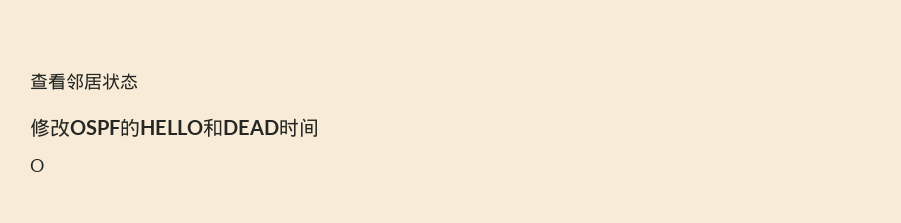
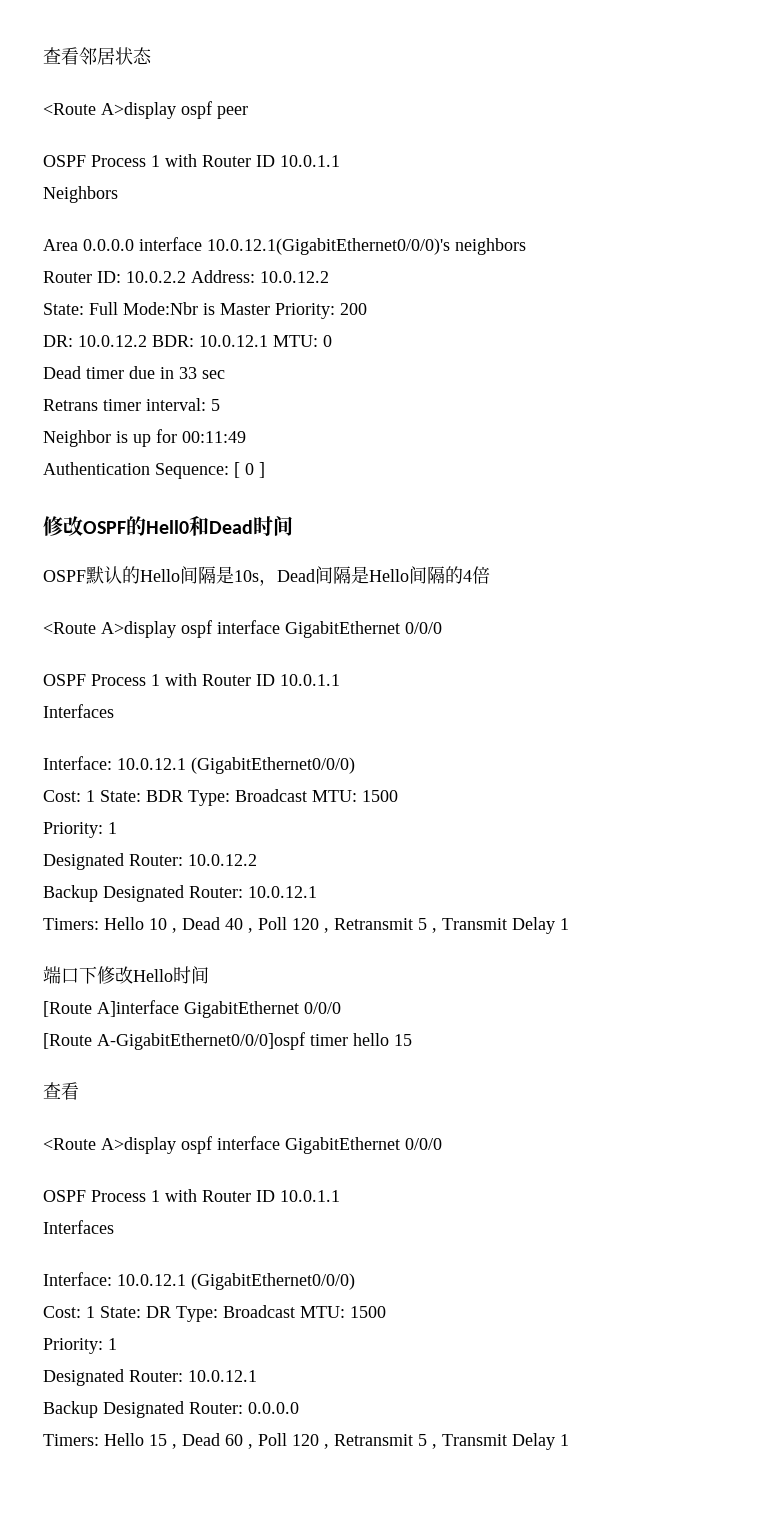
(138, 81) none -> [43,101,248,119] [43,154,340,167] [43,186,118,203] [43,237,526,255] [43,270,329,283] [43,302,367,319] [43,335,332,347] [43,366,225,379] [43,398,220,411] [43,429,246,447] [43,462,265,479] // <Route A>display ospf peer // OSPF Process 1 with Router ID 10.0.1.1 // Neighbors // Area 0.0.0.0 interface 10.0.12.1(GigabitEthernet0/0/0)'s neighbors // Router ID: 10.0.2.2 Address: 10.0.12.2 // State: Full Mode:Nbr is Master Priority: 200 // DR: 10.0.12.2 BDR: 10.0.12.1 MTU: 0 // Dead timer due in 33 sec // Retrans timer interval: 5 // Neighbor is up for 00:11:49 // Authentication Sequence: [ 0 ]
[140,118,319,137] [30,159,44,172] HELLO和DEAD时间 // O -> [146,516,293,536] [43,566,490,586] [43,620,442,638] [43,673,340,686] [43,704,114,718] [43,756,355,774] [43,789,398,806] [43,822,117,838] [43,853,257,870] [43,885,317,902] [43,917,569,934] [43,966,209,984] [43,1000,341,1018] [43,1032,412,1050] [43,1082,79,1100] [43,1136,442,1154] [43,1189,340,1202] [43,1220,114,1234] [43,1272,355,1290] [43,1305,386,1322] [43,1338,117,1354] [43,1369,257,1386] [43,1401,299,1418] [43,1433,569,1450] Hell0和Dead时间 // OSPF默认的Hello间隔是10s，Dead间隔是Hello间隔的4倍 // <Route A>display ospf interface GigabitEthernet 0/0/0 // OSPF Process 1 with Router ID 10.0.1.1 // Interfaces // Interface: 10.0.12.1 (GigabitEthernet0/0/0) // Cost: 1 State: BDR Type: Broadcast MTU: 1500 // Priority: 1 // Designated Router: 10.0.12.2 // Backup Designated Router: 10.0.12.1 // Timers: Hello 10 , Dead 40 , Poll 120 , Retransmit 5 , Transmit Delay 1 // 端口下修改Hello时间 // [Route A]interface GigabitEthernet 0/0/0 // [Route A-GigabitEthernet0/0/0]ospf timer hello 15 // 查看 // <Route A>display ospf interface GigabitEthernet 0/0/0 // OSPF Process 1 with Router ID 10.0.1.1 // Interfaces // Interface: 10.0.12.1 (GigabitEthernet0/0/0) // Cost: 1 State: DR Type: Broadcast MTU: 1500 // Priority: 1 // Designated Router: 10.0.12.1 // Backup Designated Router: 0.0.0.0 // Timers: Hello 15 , Dead 60 , Poll 120 , Retransmit 5 , Transmit Delay 1

